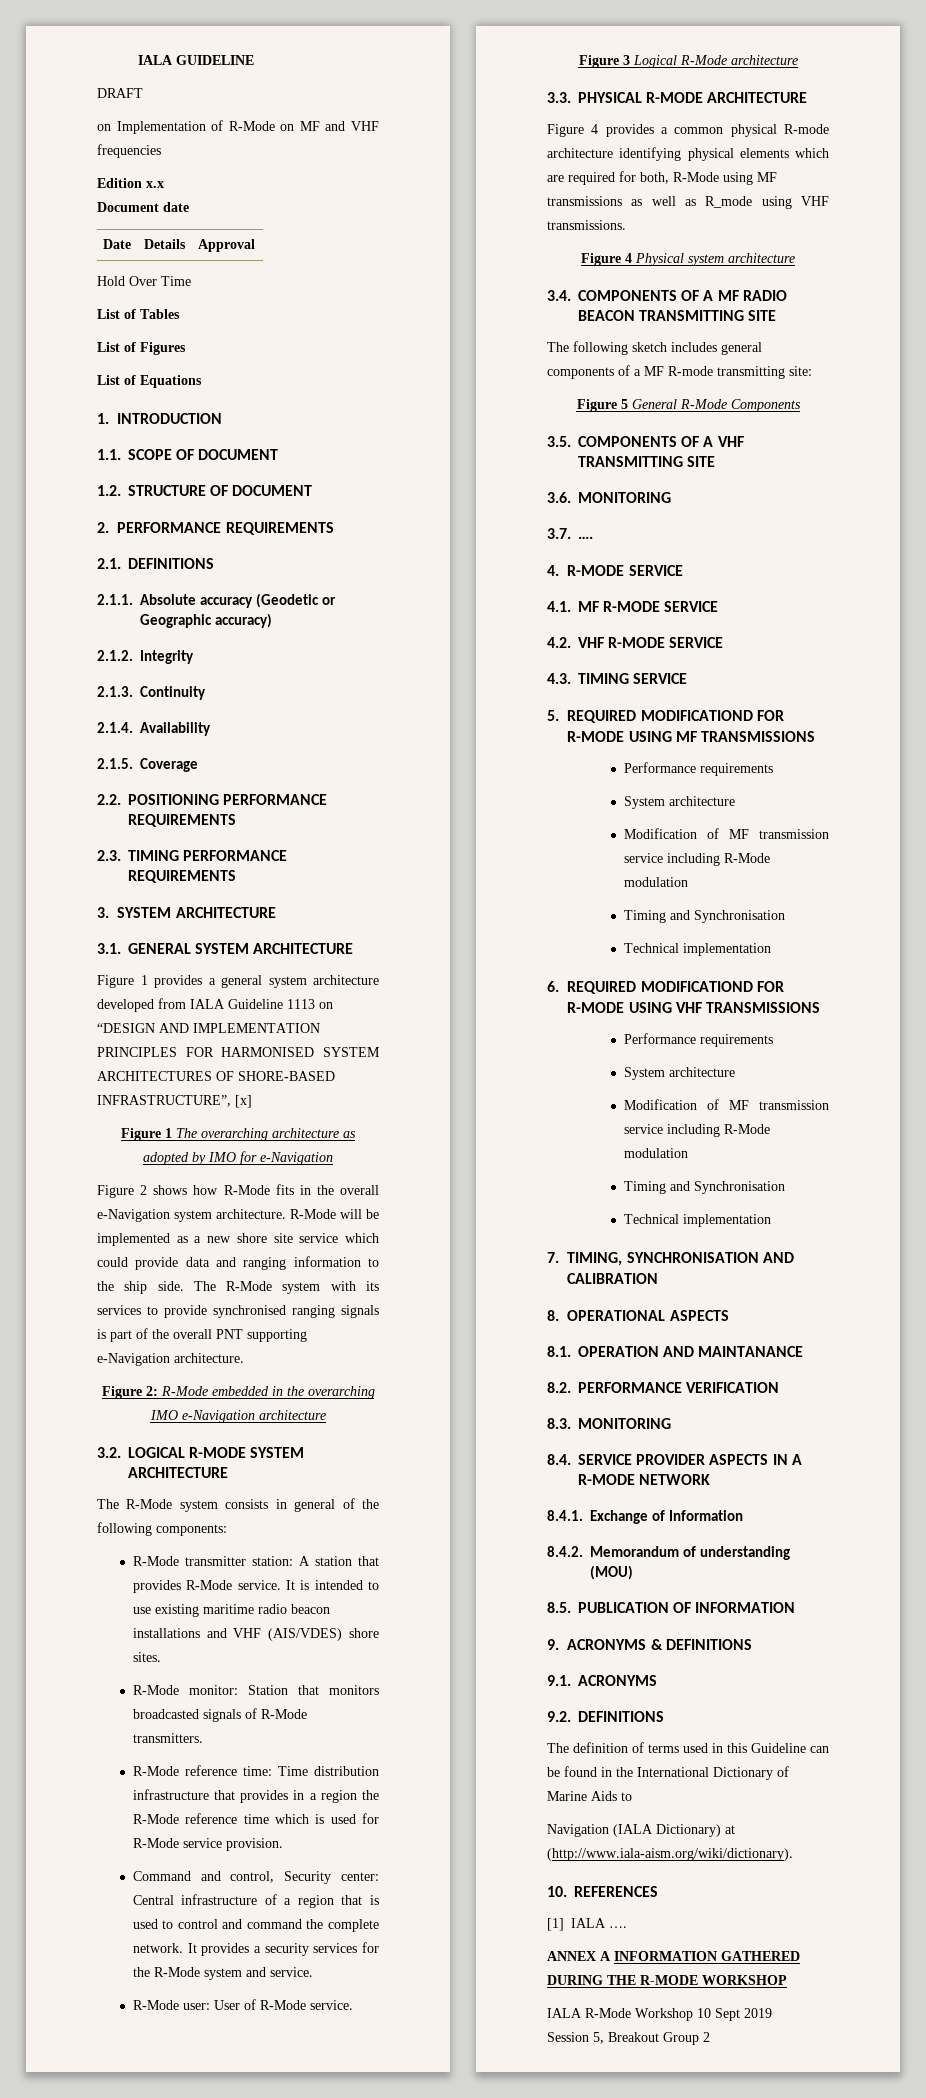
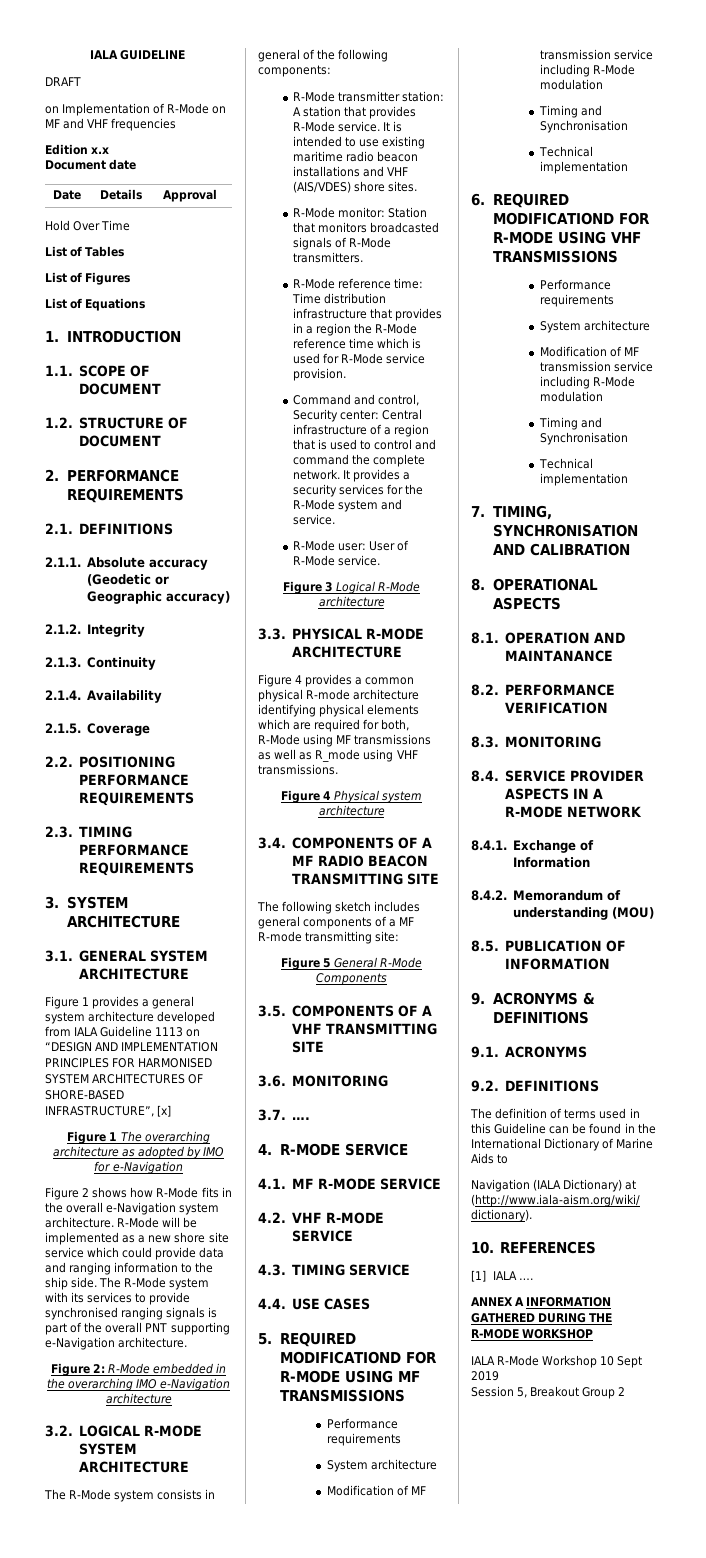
(688, 678) none -> [258,1298,370,1310] // 4.4. USE CASES

